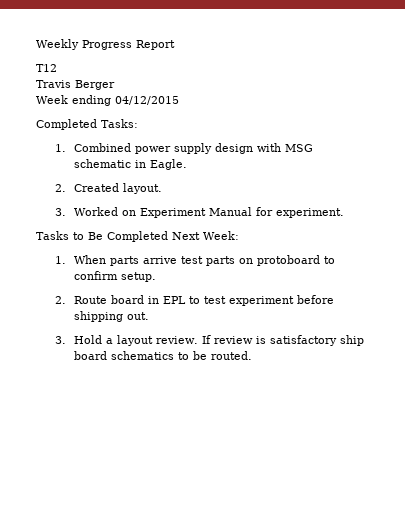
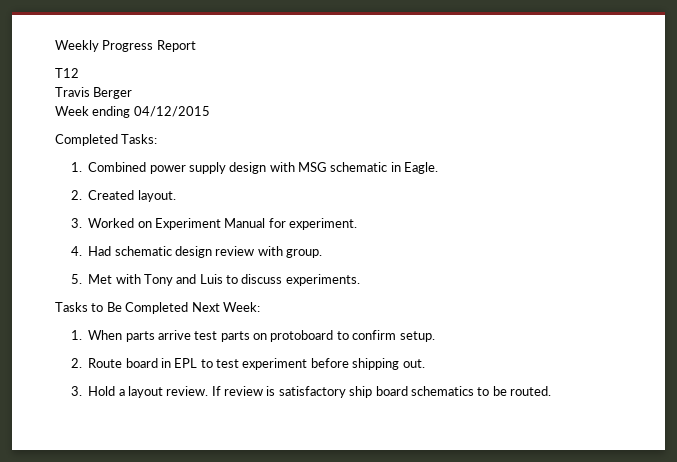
(344, 213) none -> [70,246,323,258] [70,274,360,286] // 4. Had schematic design review with group. // 5. Met with Tony and Luis to discuss experiments.

